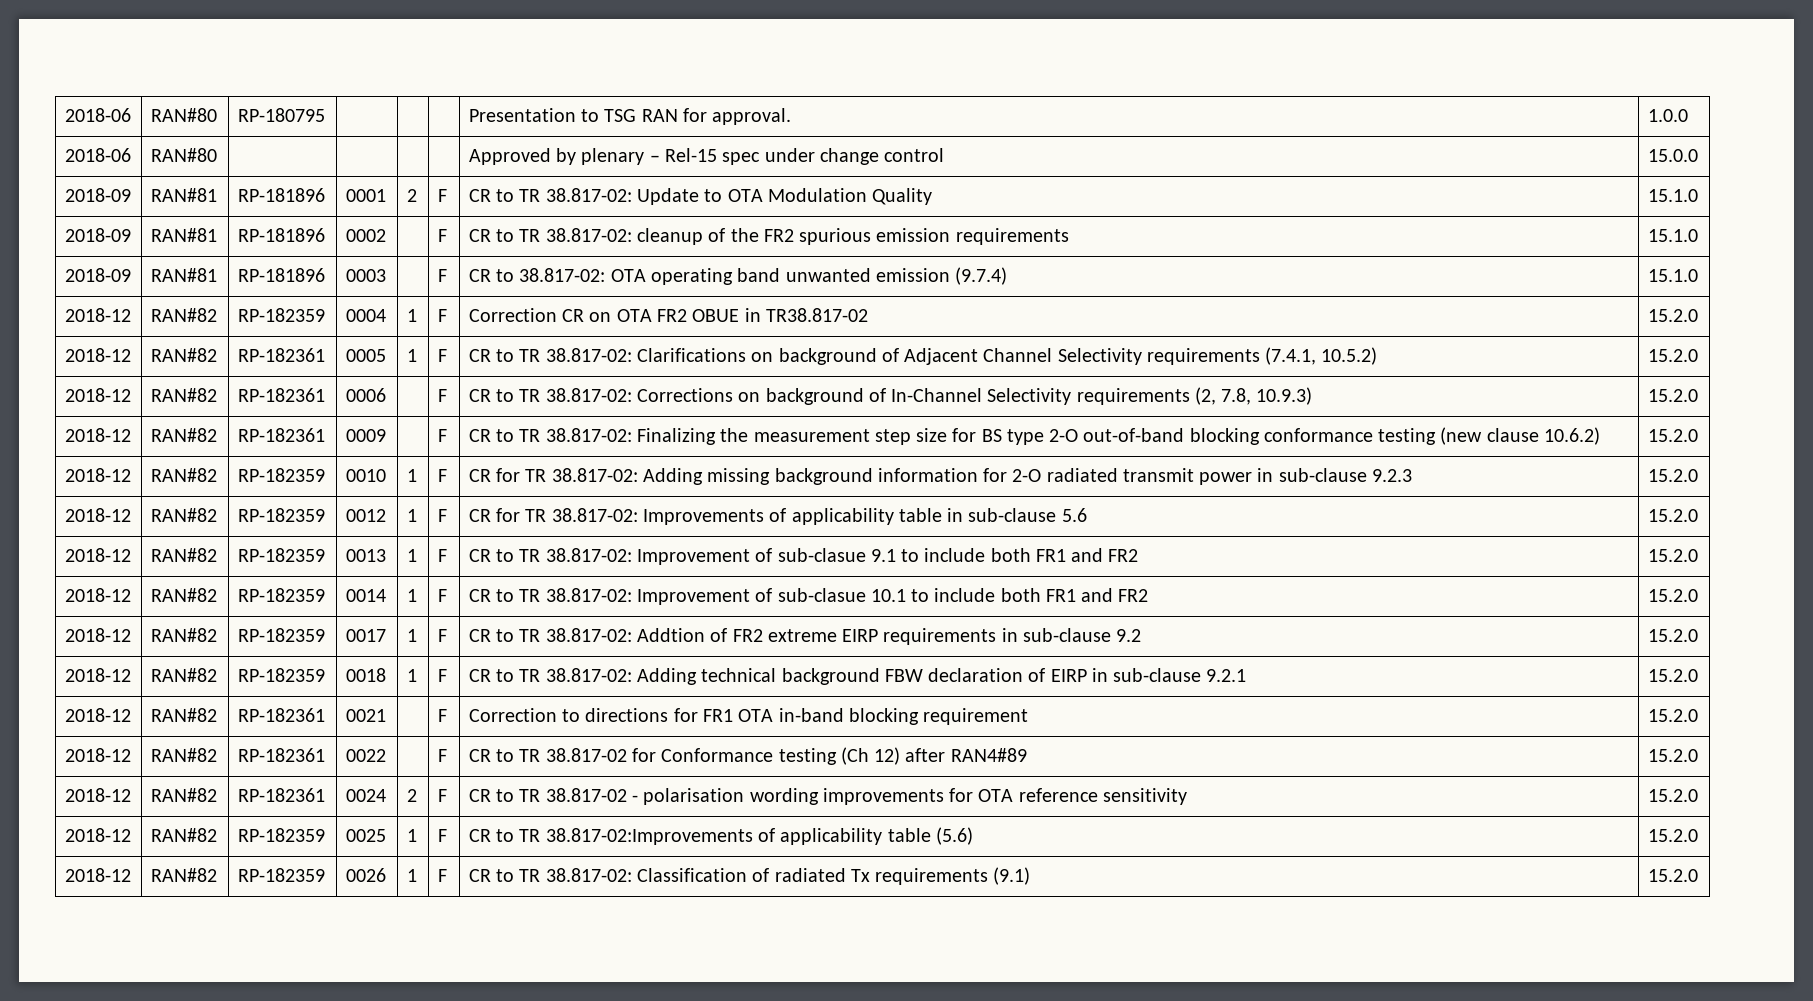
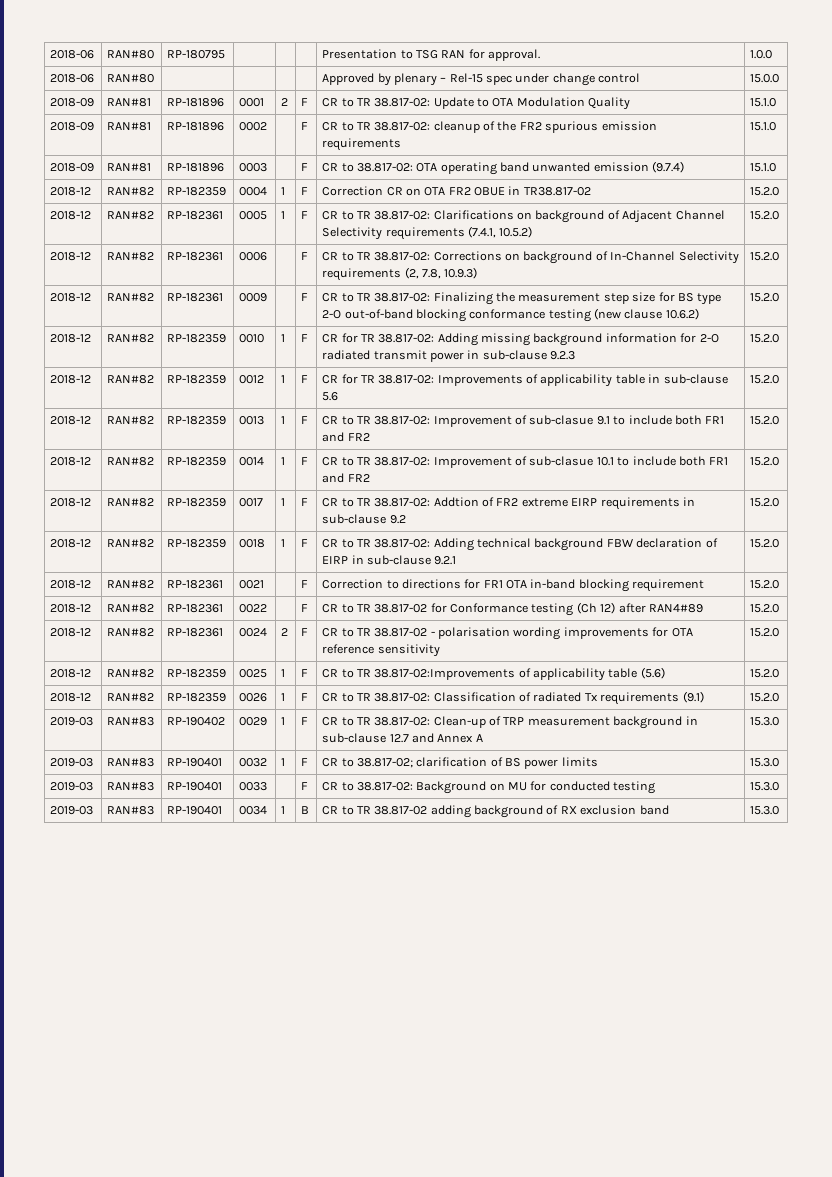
(1698, 875) none -> [50,717,94,726] [107,717,155,726] [167,717,226,726] [239,717,268,726] [281,717,286,725] [301,717,309,725] [322,716,698,729] [322,733,483,743] [750,717,780,726] [50,758,94,767] [107,758,155,767] [167,758,223,767] [239,758,268,767] [281,758,286,766] [301,758,309,766] [322,757,598,769] [750,758,780,767] [50,782,94,791] [107,782,155,791] [167,782,223,791] [239,782,268,791] [301,782,309,790] [322,781,656,794] [750,782,780,791] [50,806,94,815] [107,806,155,815] [167,806,223,815] [239,806,268,815] [281,806,286,814] [301,806,310,814] [322,805,669,818] [750,806,780,815] // 2019-03 | RAN#83 | RP-190402 | 0029 | 1 | F | CR to TR 38.817-02: Clean-up of TRP measurement background in sub-clause 12.7 and Annex A | 15.3.0 // 2019-03 | RAN#83 | RP-190401 | 0032 | 1 | F | CR to 38.817-02; clarification of BS power limits | 15.3.0 // 2019-03 | RAN#83 | RP-190401 | 0033 | | F | CR to 38.817-02: Background on MU for conducted testing | 15.3.0 // 2019-03 | RAN#83 | RP-190401 | 0034 | 1 | B | CR to TR 38.817-02 adding background of RX exclusion band | 15.3.0

